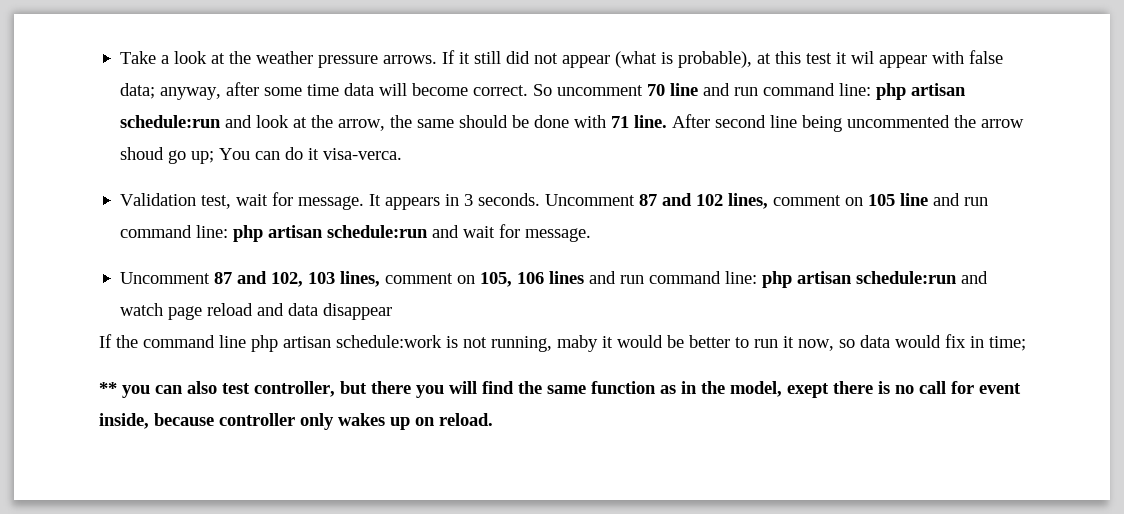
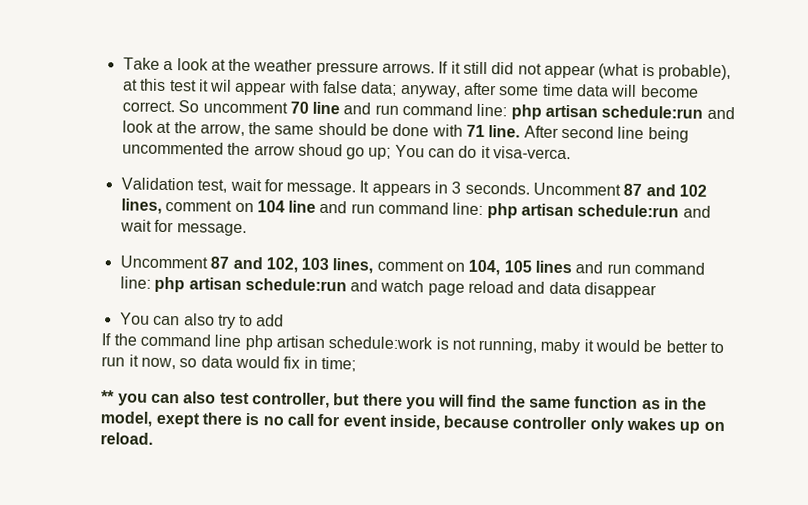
[867,194,895,206] 105 -> [256,200,285,213] 104
[479,272,544,287] 105, 106 -> [468,259,532,276] 104, 105
(392, 311) none -> [119,312,285,329] // You can also try to add

